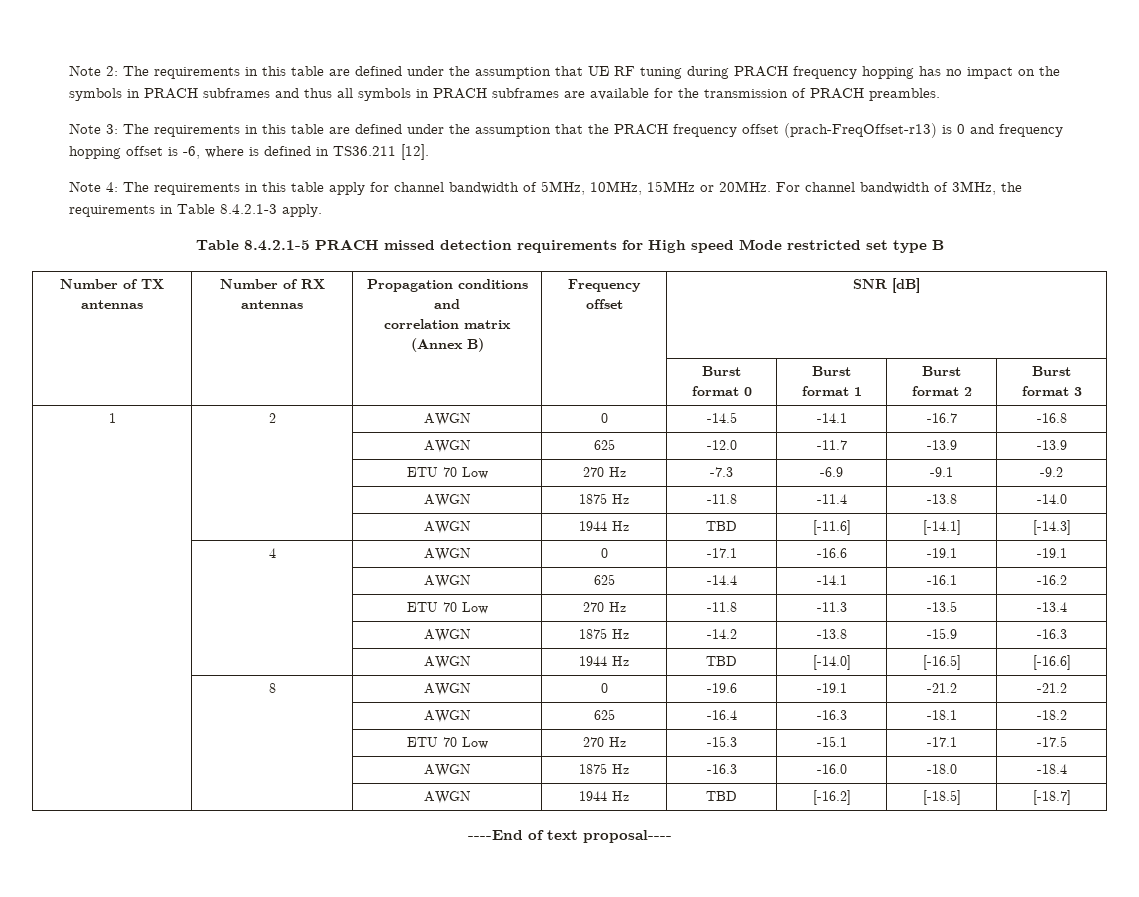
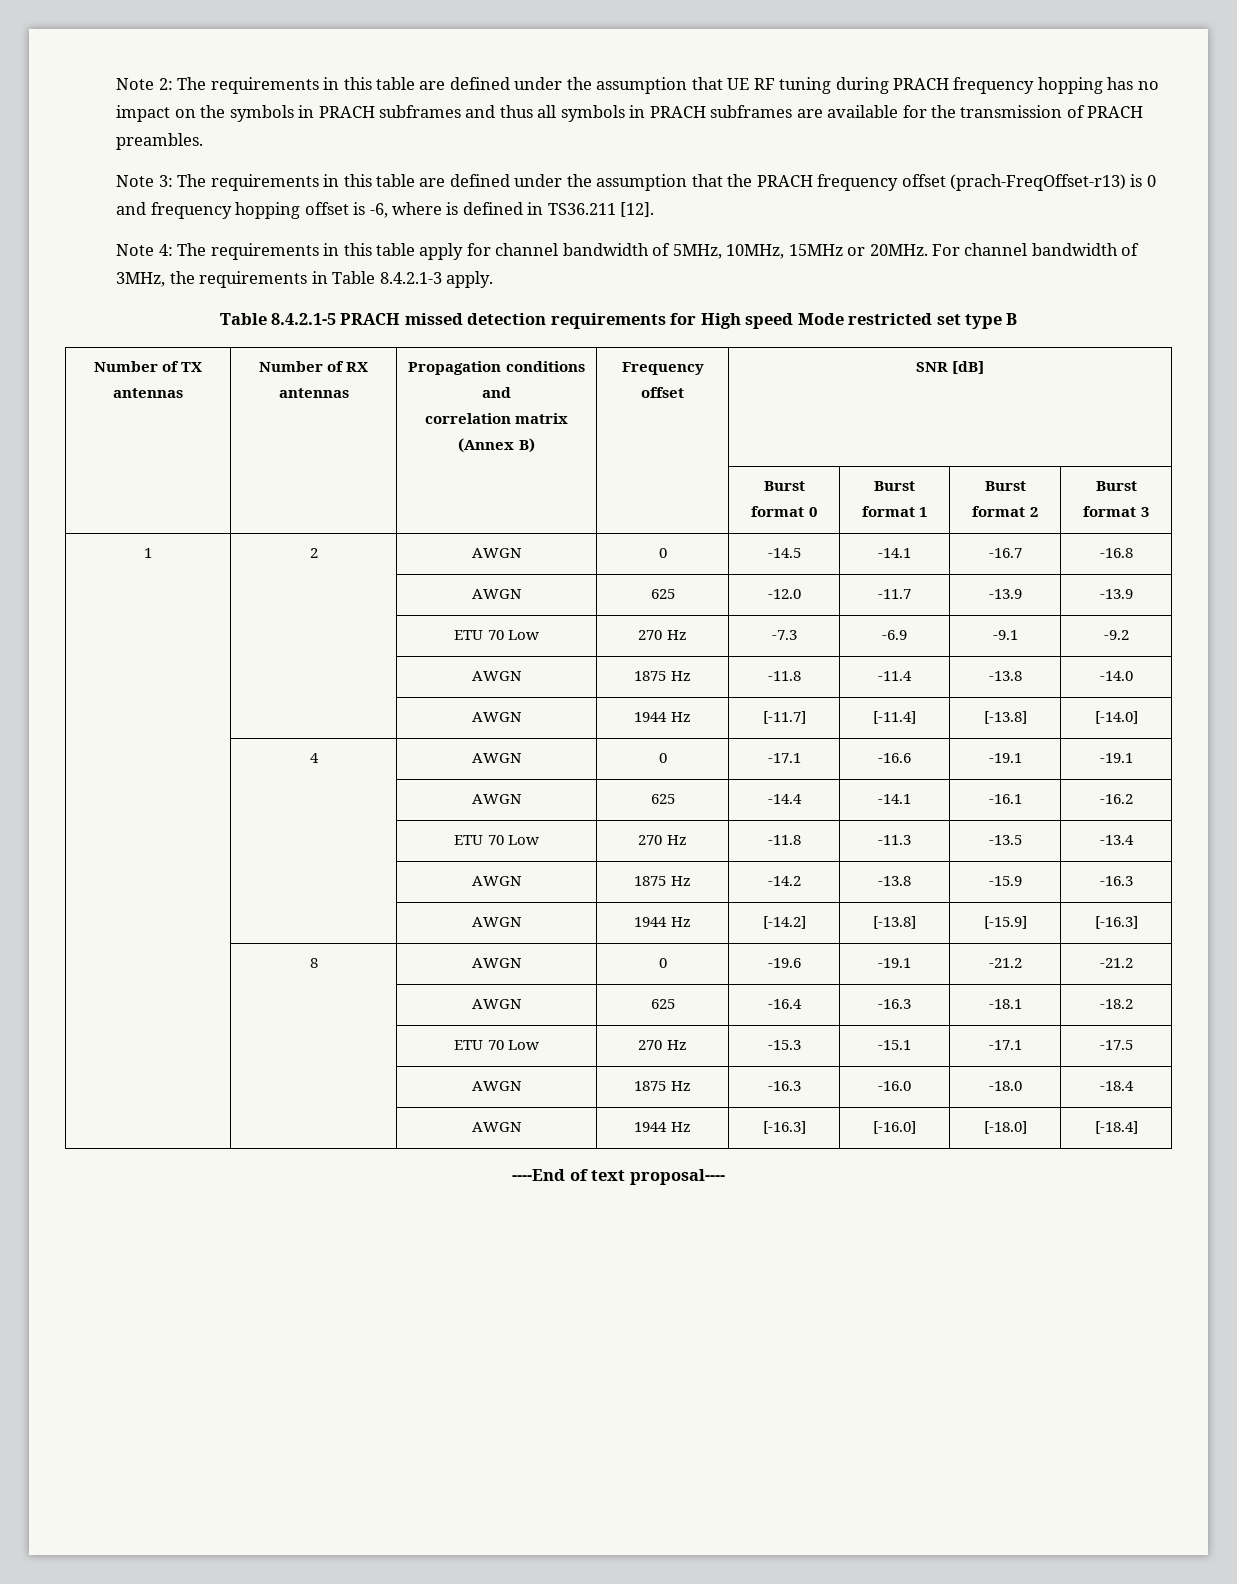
[706,521,737,531] [812,520,851,535] [922,520,961,535] [1032,520,1071,535] TBD | [-11.6] | [-14.1] | [-14.3] -> [762,711,806,724] [873,711,916,724] [983,711,1027,724] [1094,711,1138,724] [-11.7] | [-11.4] | [-13.8] | [-14.0]
[706,656,737,666] [812,655,851,670] [922,655,961,670] [1032,655,1071,670] TBD | [-14.0] | [-16.5] | [-16.6] -> [762,916,806,929] [873,916,916,929] [983,916,1027,929] [1094,916,1138,929] [-14.2] | [-13.8] | [-15.9] | [-16.3]
[706,791,737,801] [812,790,851,805] [922,790,961,805] [1032,790,1071,805] TBD | [-16.2] | [-18.5] | [-18.7] -> [762,1121,806,1134] [873,1121,916,1134] [983,1121,1027,1134] [1094,1121,1138,1134] [-16.3] | [-16.0] | [-18.0] | [-18.4]

